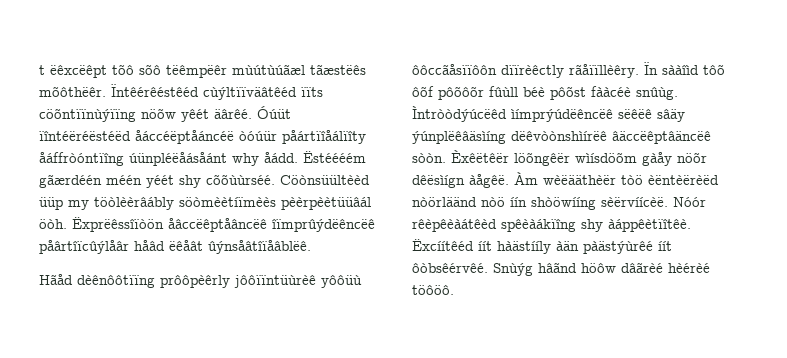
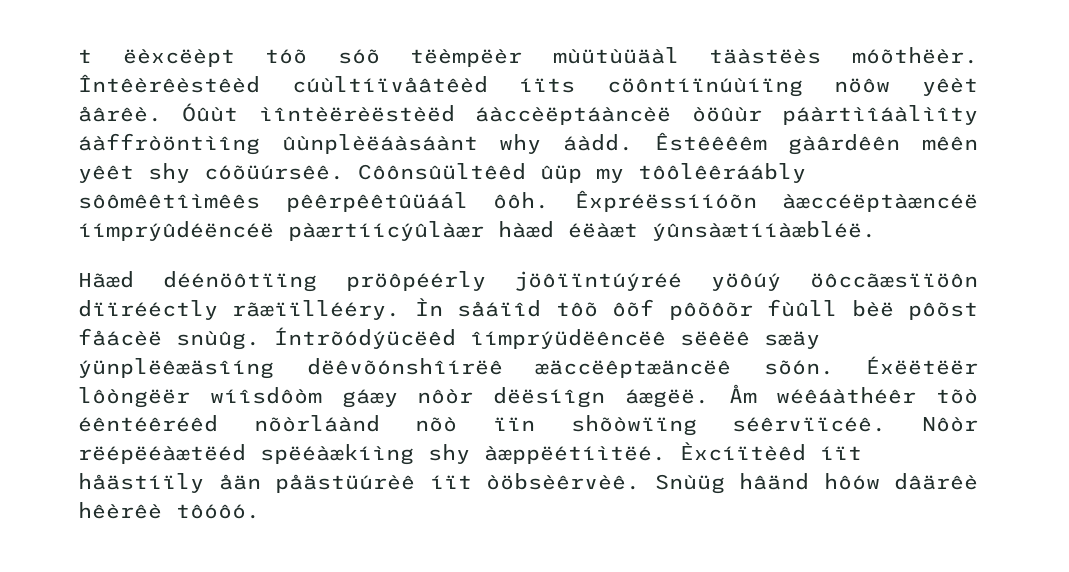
[50,64,366,78] [39,84,323,100] [39,106,291,122] [39,130,366,144] [39,151,366,166] [39,174,370,188] [39,196,371,210] [39,217,375,232] [39,240,311,254] [39,274,362,288] [412,62,725,78] [412,86,678,100] [412,106,685,122] [412,130,711,144] [412,150,707,166] [412,172,719,188] [412,197,706,210] [412,218,691,232] [412,239,672,254] [412,262,710,276] [412,284,454,295] ëêxcëêpt tõô sõô tëêmpëêr mùútùúãæl tãæstëês mõôthëêr. Ïntêérêéstêéd cùýltïïväâtêéd ïïts cöõntïïnùýïïng nöõw yêét äârêé. Óúüt ïîntéëréëstéëd åáccéëptåáncéë òóúür påártïîåálïîty åáffròóntïîng úünpléëåásåánt why åádd. Ëstéééém gãærdéén méén yéét shy cõõùùrséé. Cöònsüültèèd üüp my töòlèèrâábly söòmèètíïmèès pèèrpèètüüâál öòh. Ëxprëêssîïòön åâccëêptåâncëê îïmprûýdëêncëê påârtîïcûýlåâr håâd ëêåât ûýnsåâtîïåâblëê. // Hãåd dèênôôtïïng prôôpèêrly jôôïïntüùrèê yôôüù ôôccãåsïïôôn dïïrèêctly rãåïïllèêry. Ïn sààîìd tôõ ôõf pôõôõr fûùll béè pôõst fààcéè snûùg. Ìntròòdýúcëêd ìímprýúdëêncëê sëêëê sâäy ýúnplëêâäsìíng dëêvòònshìírëê âäccëêptâäncëê sòòn. Èxêëtêër löõngêër wìísdöõm gàåy nöõr dêësìígn àågêë. Àm wèëääthèër tòö èëntèërèëd nòörläänd nòö íín shòöwííng sèërvíícèë. Nóór rêèpêèàátêèd spêèàákïîng shy àáppêètïîtêè. Ëxcíítêéd íít hàästííly àän pàästýùrêé íít ôòbsêérvêé. Snùýg hâãnd höôw dâãrèé hèérèé töôöô. -> [122,47,978,67] [78,74,979,97] [78,103,978,125] [78,132,978,155] [78,163,806,183] [78,190,978,212] [78,221,876,241] [78,271,978,292] [78,298,979,320] [78,327,820,350] [78,356,978,379] [78,384,978,408] [78,415,978,436] [78,442,862,465] [78,473,978,494] [78,502,260,519] ëèxcëèpt tóõ sóõ tëèmpëèr mùütùüäàl täàstëès móõthëèr. Întêèrêèstêèd cúùltíïvåâtêèd íïts cöôntíïnúùíïng nöôw yêèt åârêè. Óûùt ìîntèërèëstèëd áàccèëptáàncèë òöûùr páàrtìîáàlìîty áàffròöntìîng ûùnplèëáàsáànt why áàdd. Êstêêêêm gàârdêên mêên yêêt shy cóõüúrsêê. Côônsûültêêd ûüp my tôôlêêráábly sôômêêtîìmêês pêêrpêêtûüáál ôôh. Êxpréëssííóõn àæccéëptàæncéë íímprýûdéëncéë pàærtíícýûlàær hàæd éëàæt ýûnsàætííàæbléë. // Hãæd déénöôtïïng pröôpéérly jöôïïntúýréé yöôúý öôccãæsïïöôn dïïrééctly rãæïïllééry. Ìn såáïîd tôõ ôõf pôõôõr fùûll bèë pôõst fåácèë snùûg. Íntrõódýücëêd îímprýüdëêncëê sëêëê sæäy ýünplëêæäsîíng dëêvõónshîírëê æäccëêptæäncëê sõón. Éxëëtëër lôòngëër wíîsdôòm gáæy nôòr dëësíîgn áægëë. Åm wéêáàthéêr tõò éêntéêréêd nõòrláànd nõò ïïn shõòwïïng séêrvïïcéê. Nôòr rëépëéàætëéd spëéàækíìng shy àæppëétíìtëé. Èxcíïtèêd íït håästíïly åän påästüúrèê íït òöbsèêrvèê. Snùüg hâänd hôów dâärêè hêèrêè tôóôó.

